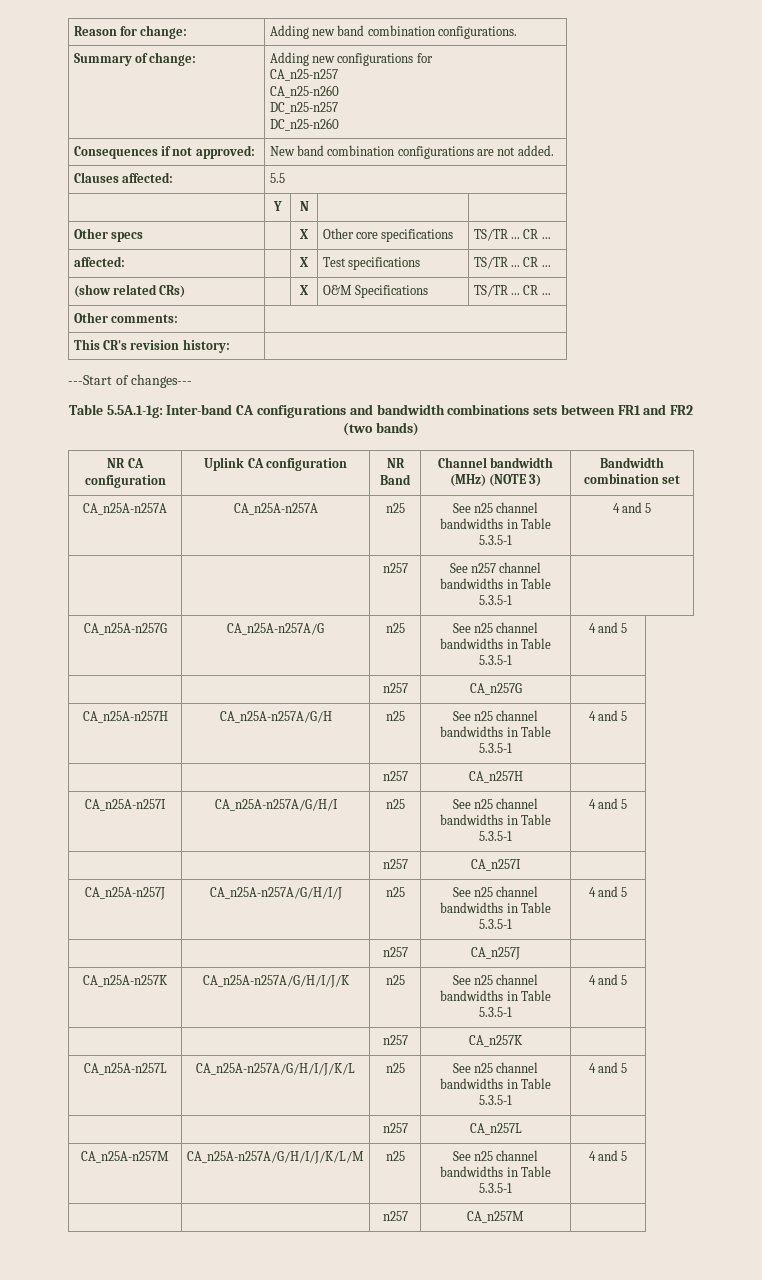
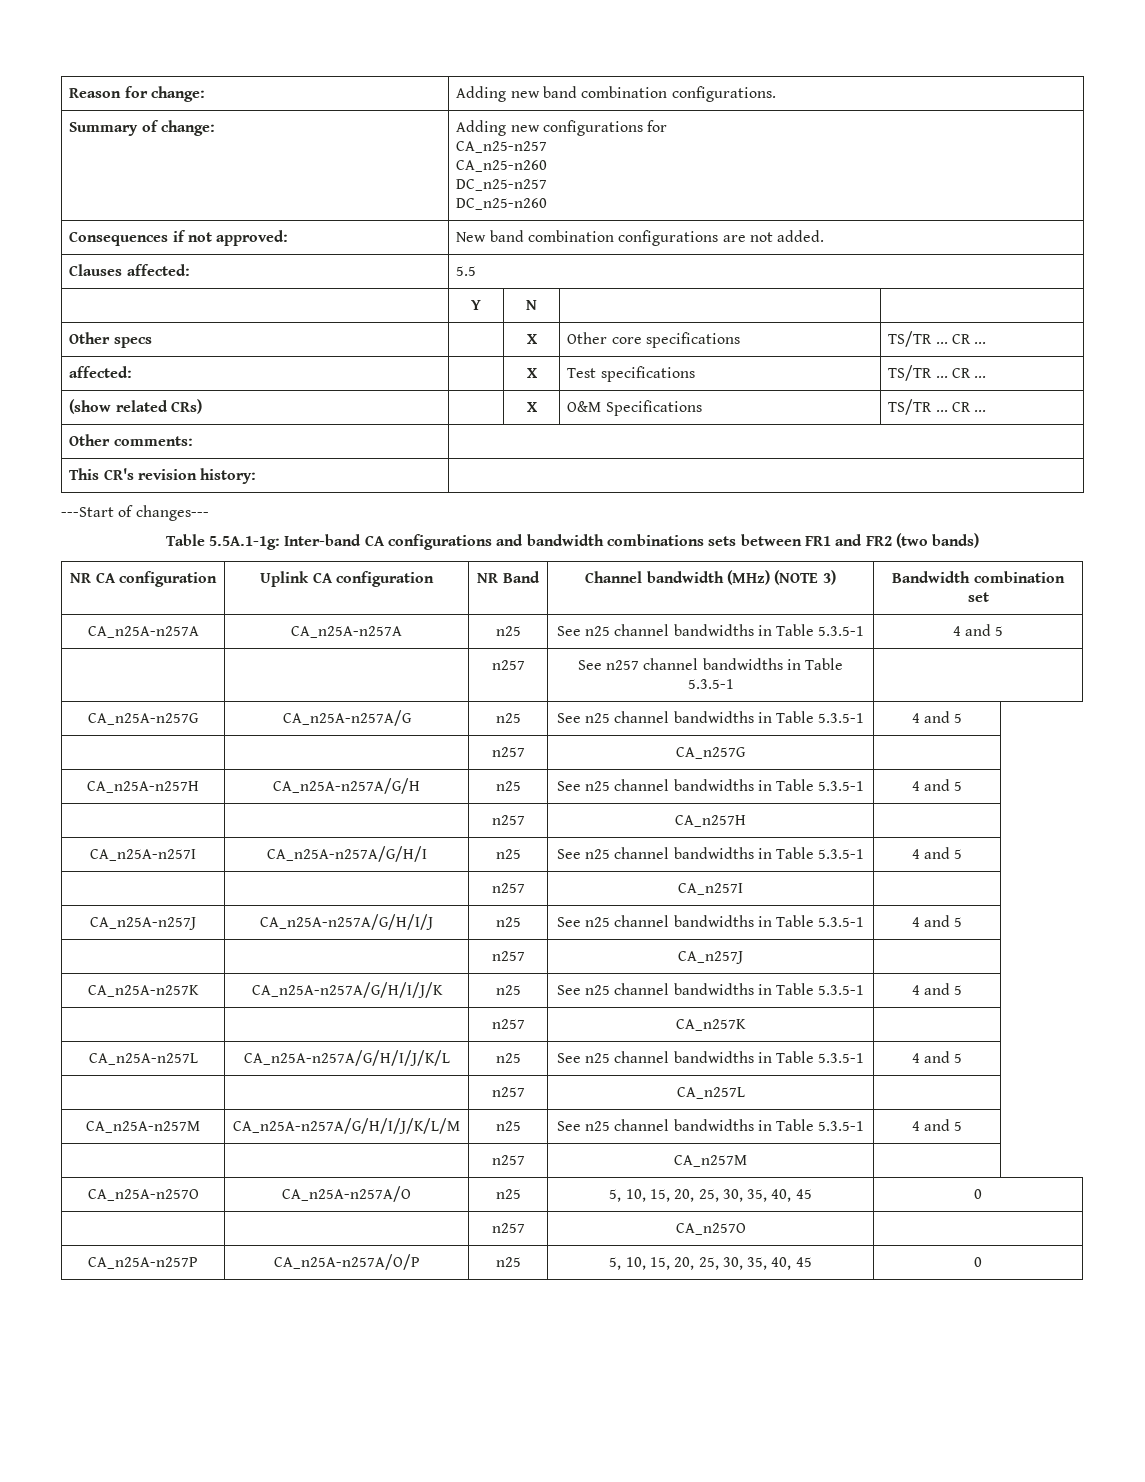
(524, 1217) none -> [87,1189,199,1201] [282,1186,411,1202] [495,1189,521,1199] [609,1189,812,1202] [974,1189,982,1199] [491,1223,525,1233] [675,1223,746,1235] [88,1257,198,1269] [273,1254,420,1270] [495,1257,521,1267] [609,1257,812,1270] [974,1257,982,1267] // CA_n25A-n257O | CA_n25A-n257A/O | n25 | 5, 10, 15, 20, 25, 30, 35, 40, 45 | 0 // | | n257 | CA_n257O | // CA_n25A-n257P | CA_n25A-n257A/O/P | n25 | 5, 10, 15, 20, 25, 30, 35, 40, 45 | 0

